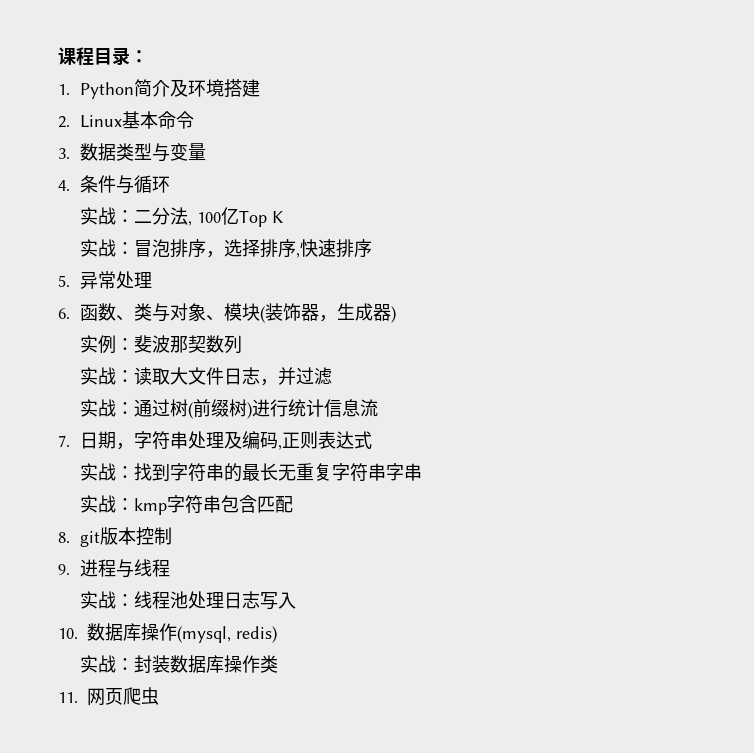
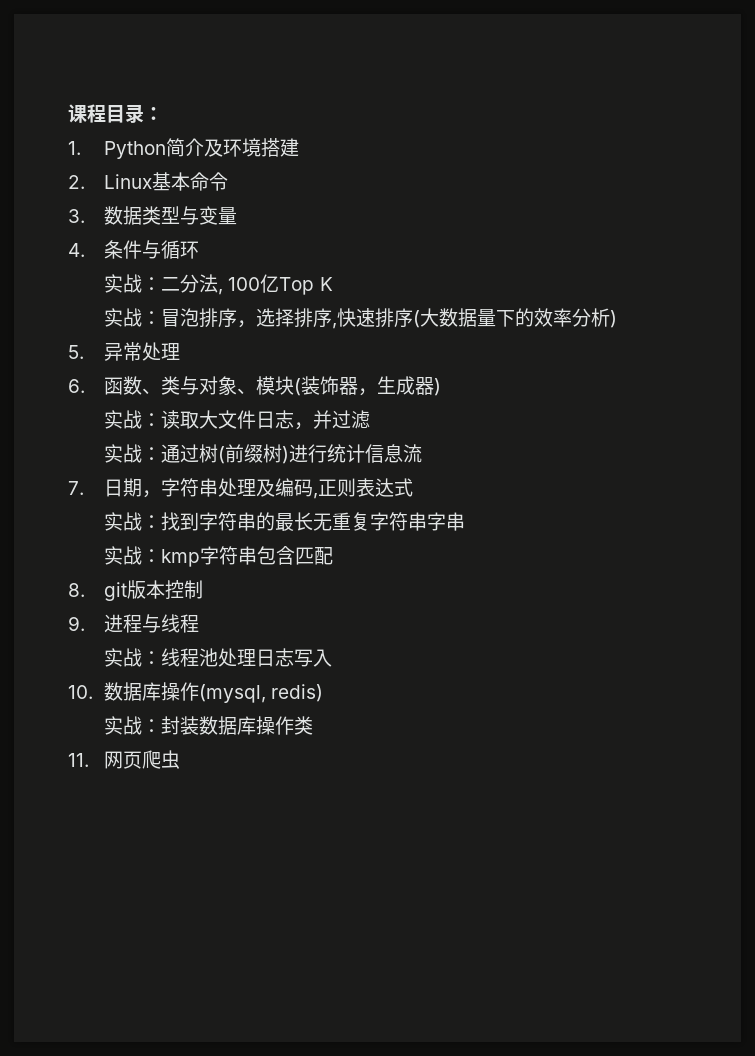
(372, 248) none -> [413,308,618,328] (大数据量下的效率分析)
[79,335,242,354] // 实例：斐波那契数列 -> (442, 387) none

